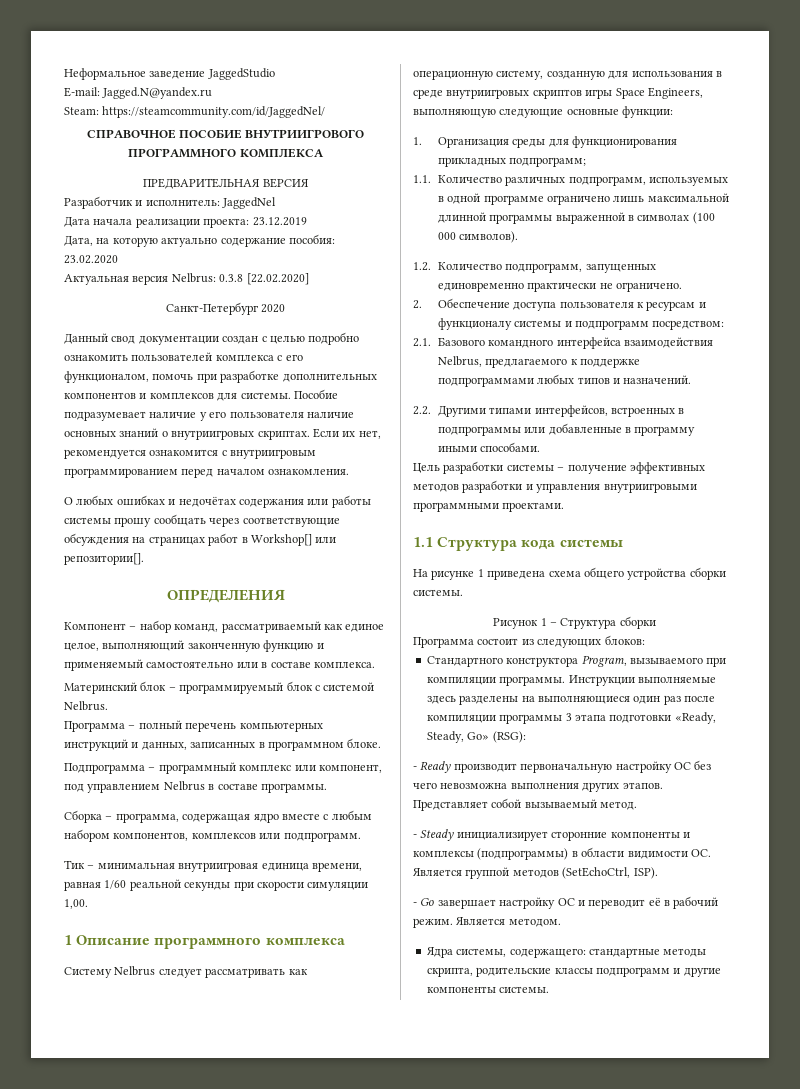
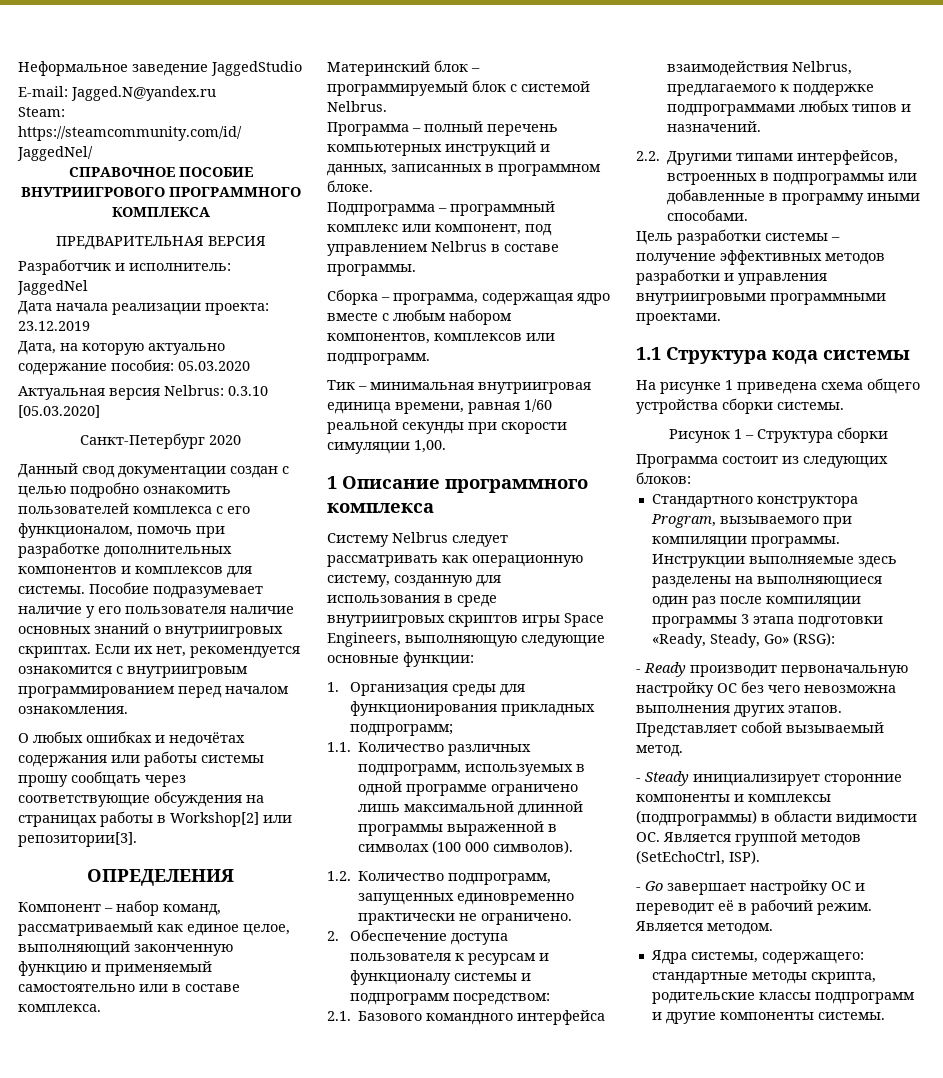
[64,255,118,264] 23.02.2020 -> [178,361,250,371] 05.03.2020
[219,273,309,285] 0.3.8 [22.02.2020] -> [228,386,268,396] [18,405,100,418] 0.3.10 [05.03.2020]
[208,533,337,546] [64,553,144,565] работ в Workshop[] или репозитории[]. -> [100,811,292,827] [18,832,137,847] работы в Workshop[2] или репозитории[3].

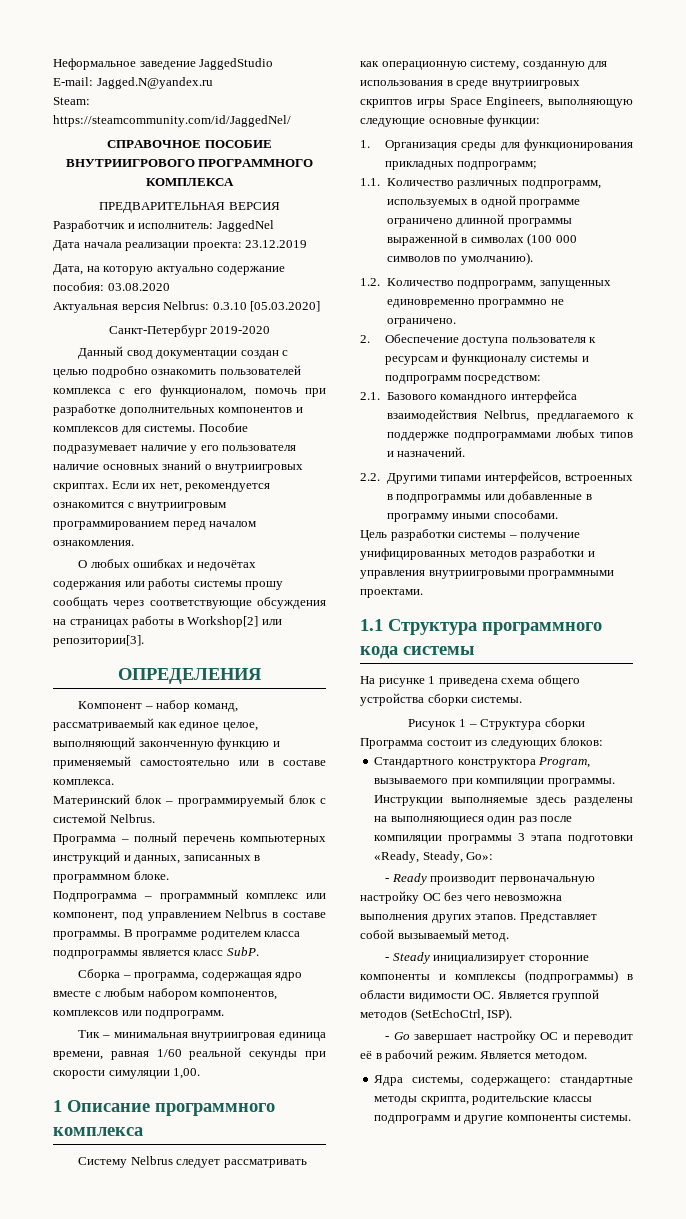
[178,361,250,371] 05.03.2020 -> [107,283,170,291] 03.08.2020
[209,435,241,445] 2020 -> [210,326,271,334] 2019-2020
(416, 270) none -> [123,929,301,940] [53,947,259,959] В программе родителем класса подпрограммы является класс SubP.
[358,801,515,812] лишь максимальной -> (453, 222) none
[493,840,574,854] символов). -> [386,252,533,265] символов по умолчанию).
[358,913,456,925] практически -> [478,299,548,308] программно
[720,250,822,265] эффективных -> [360,548,466,560] унифицированных
(767, 355) none -> [482,622,602,635] программного
[763,632,835,646] Go» (RSG): -> [466,852,494,860] Go»:

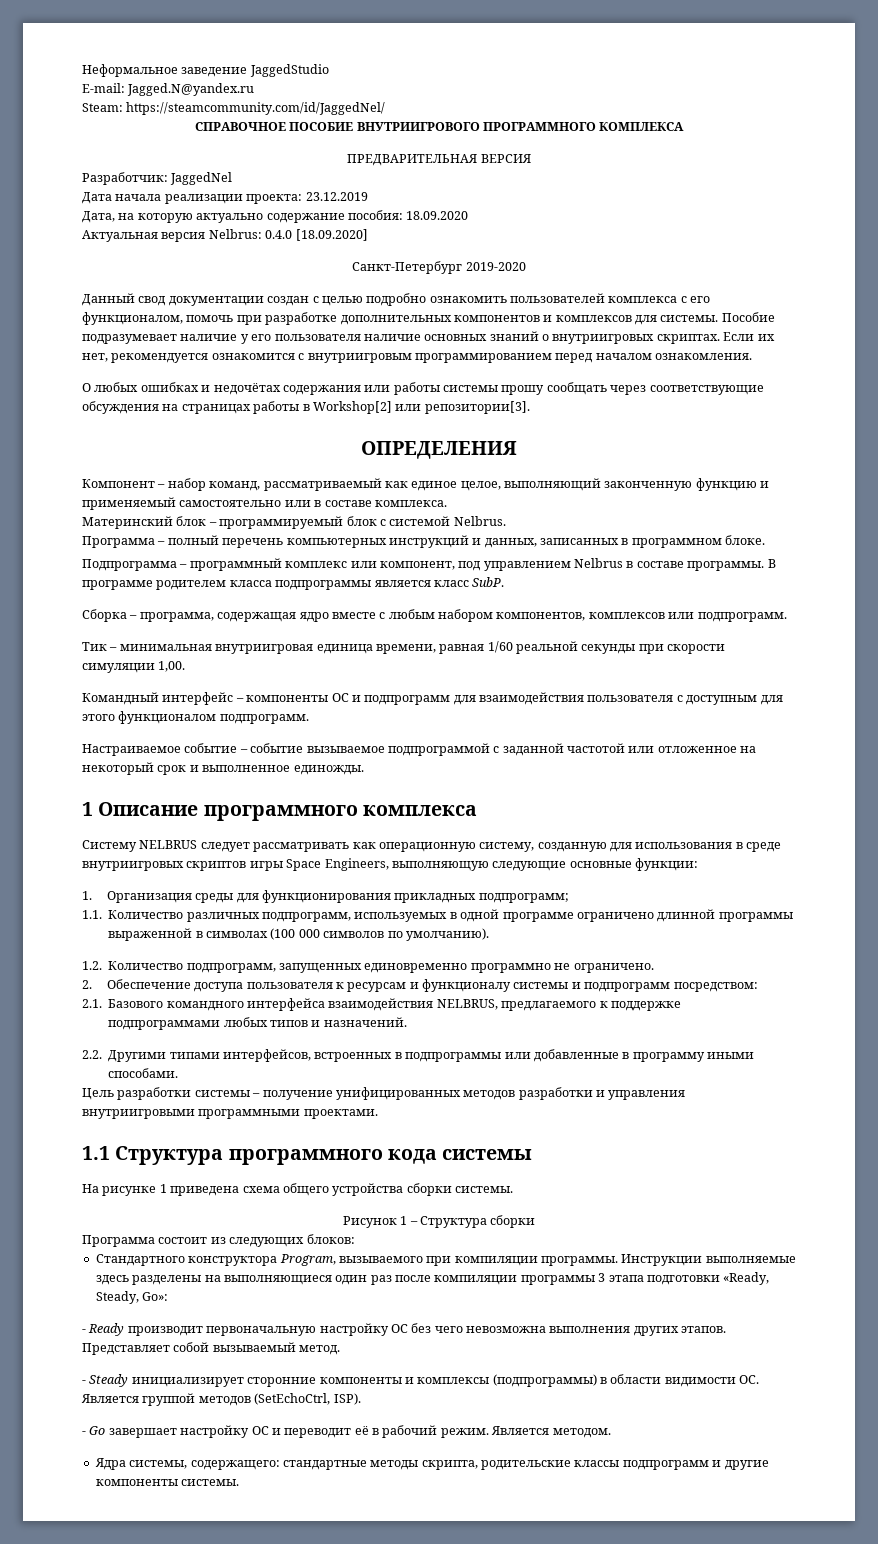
[53,220,214,232] Разработчик и исполнитель: -> [82,172,168,185] Разработчик:
[107,283,170,291] 03.08.2020 -> [406,211,469,220] 18.09.2020
[212,301,321,312] 0.3.10 [05.03.2020] -> [265,229,368,241] 0.4.0 [18.09.2020]
(201, 1073) none -> [82,692,783,705] [82,711,309,724] [82,743,757,756] [82,762,364,775] // Командный интерфейс – компоненты ОС и подпрограмм для взаимодействия пользователя с доступным для этого функционалом подпрограмм. // Настраиваемое событие – событие вызываемое подпрограммой с заданной частотой или отложенное на некоторый срок и выполненное единожды.
[130,1156,173,1165] Nelbrus -> [139,840,198,849] NELBRUS
[484,410,529,422] Nelbrus, -> [436,999,498,1010] NELBRUS,

